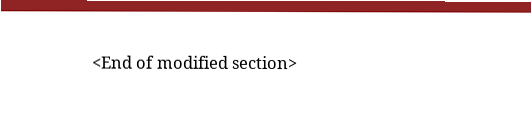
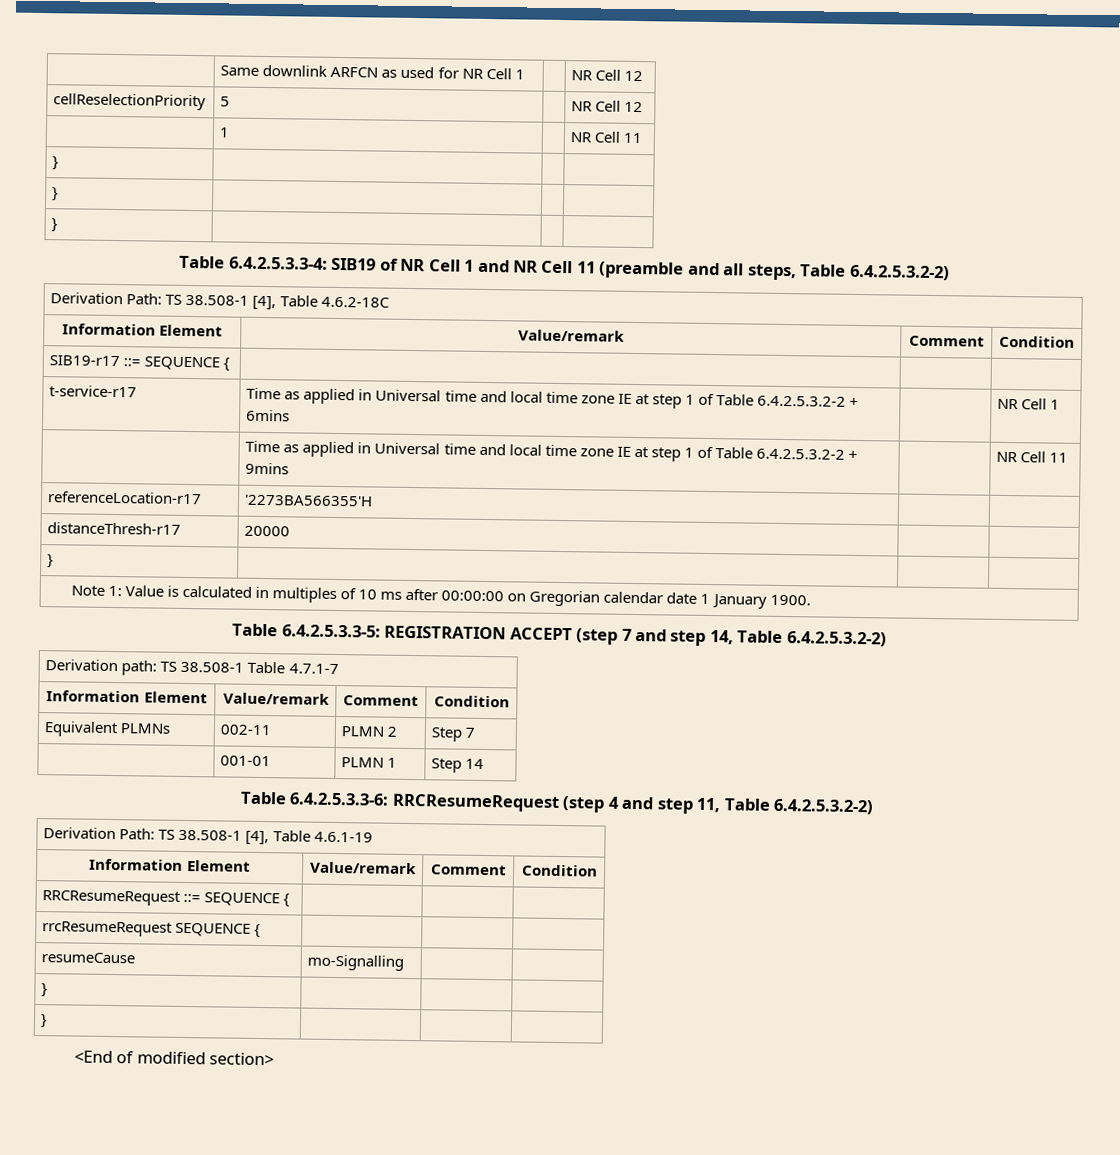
(90, 62) none -> [220,64,525,80] [571,69,644,82] [53,93,207,111] [220,96,231,107] [571,100,644,113] [219,127,231,138] [570,131,643,144] [52,156,60,171] [52,187,60,202] [51,218,59,233] [179,255,950,281] [50,292,390,311] [61,323,224,337] [518,329,625,342] [908,335,985,347] [999,335,1075,348] [49,355,231,372] [49,385,138,398] [246,387,860,409] [246,409,291,422] [997,398,1061,410] [245,440,859,462] [245,462,290,475] [996,451,1069,463] [47,491,203,505] [244,494,374,507] [47,522,182,535] [244,525,291,537] [47,554,55,569] [70,585,811,609] [232,623,887,647] [45,659,339,676] [46,690,208,704] [222,692,330,705] [343,695,419,707] [433,695,510,708] [44,721,171,738] [220,724,272,736] [341,726,398,737] [431,727,476,742] [220,755,272,767] [341,757,398,768] [431,758,485,773] [239,791,875,815] [43,827,373,846] [89,858,251,872] [310,861,417,875] [429,864,507,876] [520,864,598,877] [42,890,291,908] [42,921,262,939] [41,952,136,964] [307,954,405,971] [41,983,49,998] [40,1014,49,1029] | Same downlink ARFCN as used for NR Cell 1 | | NR Cell 12 // cellReselectionPriority | 5 | | NR Cell 12 // | 1 | | NR Cell 11 // } | | | // } | | | // } | | | // Table 6.4.2.5.3.3-4: SIB19 of NR Cell 1 and NR Cell 11 (preamble and all steps, Table 6.4.2.5.3.2-2) // Derivation Path: TS 38.508-1 [4], Table 4.6.2-18C // Information Element | Value/remark | Comment | Condition // SIB19-r17 ::= SEQUENCE { | | | // t-service-r17 | Time as applied in Universal time and local time zone IE at step 1 of Table 6.4.2.5.3.2-2 + 6mins | | NR Cell 1 // | Time as applied in Universal time and local time zone IE at step 1 of Table 6.4.2.5.3.2-2 + 9mins | | NR Cell 11 // referenceLocation-r17 | '2273BA566355'H | | // distanceThresh-r17 | 20000 | | // } | | | // Note 1: Value is calculated in multiples of 10 ms after 00:00:00 on Gregorian calendar date 1 January 1900. // Table 6.4.2.5.3.3-5: REGISTRATION ACCEPT (step 7 and step 14, Table 6.4.2.5.3.2-2) // Derivation path: TS 38.508-1 Table 4.7.1-7 // Information Element | Value/remark | Comment | Condition // Equivalent PLMNs | 002-11 | PLMN 2 | Step 7 // | 001-01 | PLMN 1 | Step 14 // Table 6.4.2.5.3.3-6: RRCResumeRequest (step 4 and step 11, Table 6.4.2.5.3.2-2) // Derivation Path: TS 38.508-1 [4], Table 4.6.1-19 // Information Element | Value/remark | Comment | Condition // RRCResumeRequest ::= SEQUENCE { | | | // rrcResumeRequest SEQUENCE { | | | // resumeCause | mo-Signalling | | // } | | | // } | | | //

